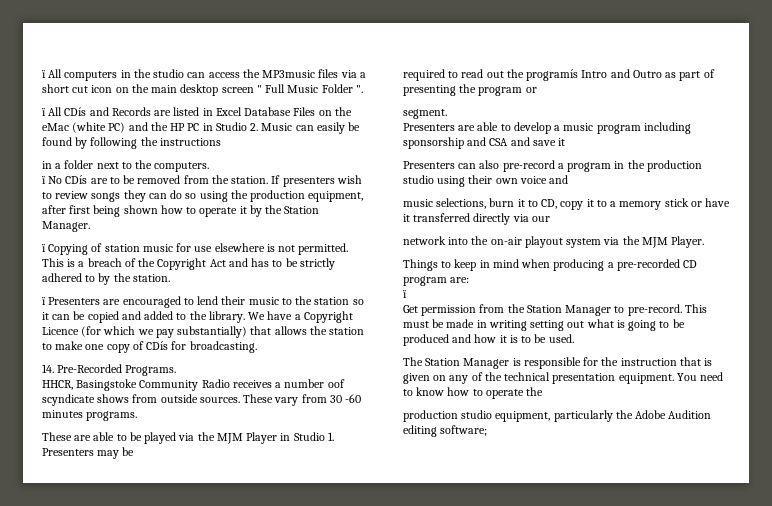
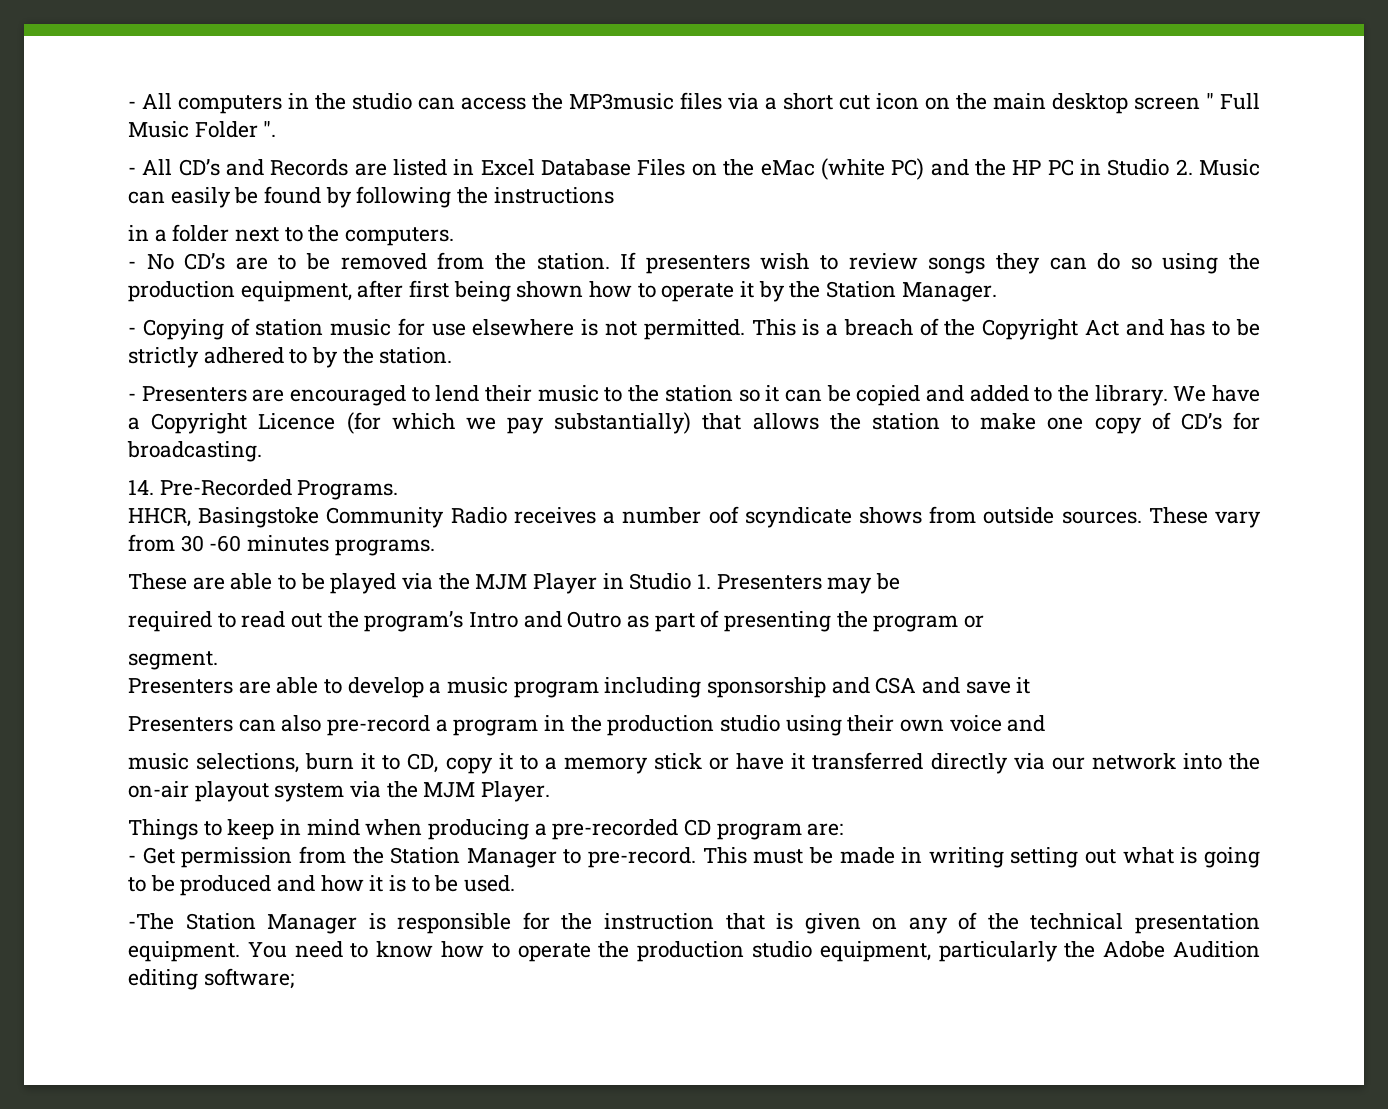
[42,70,46,78] ï -> [128,101,136,109] -
[42,107,87,116] ï All CDís -> [128,159,220,176] - All CD’s
[42,175,88,184] ï No CDís -> [128,253,226,270] - No CD’s
[42,244,46,252] ï -> [128,327,136,335] -
[42,297,46,305] ï -> [128,393,136,401] -
[146,341,169,350] CDís -> [1180,413,1222,430] CD’s
[526,69,579,81] programís -> [364,611,464,632] program’s
(550, 219) // -> (1085, 763) none
[403,290,407,298] ï // -> [128,855,136,863] -
[403,357,423,366] The -> [128,913,174,930] -The
(544, 391) // -> (630, 949) none

